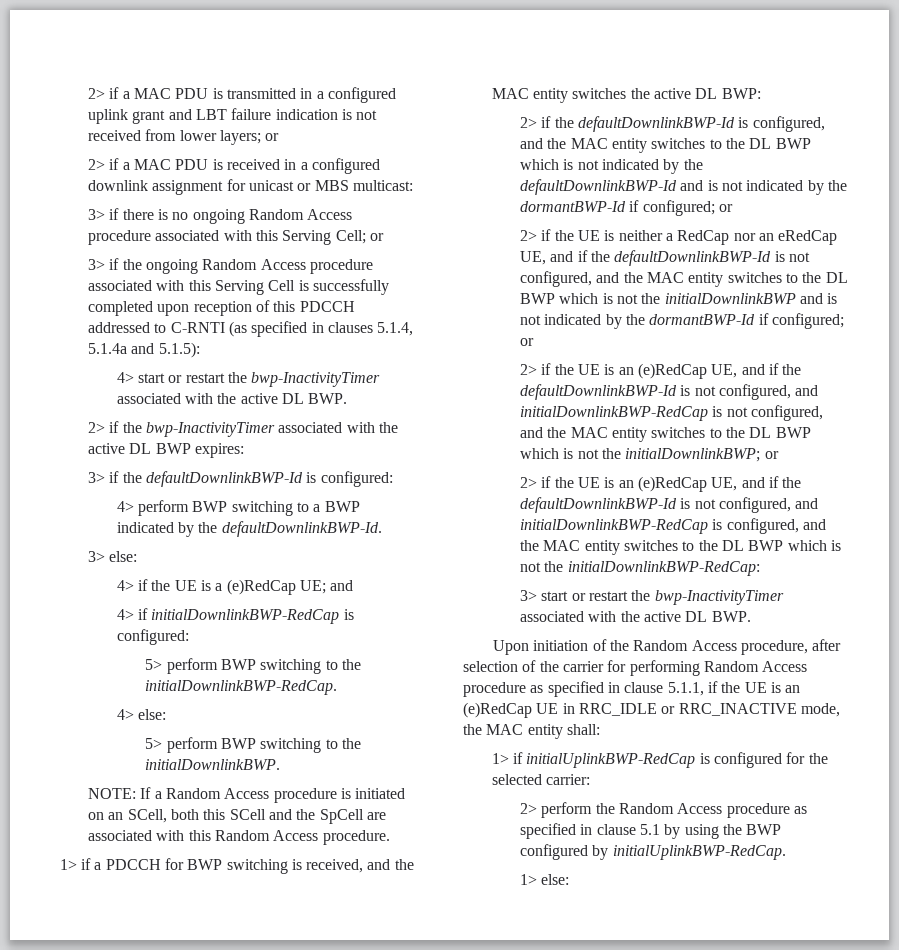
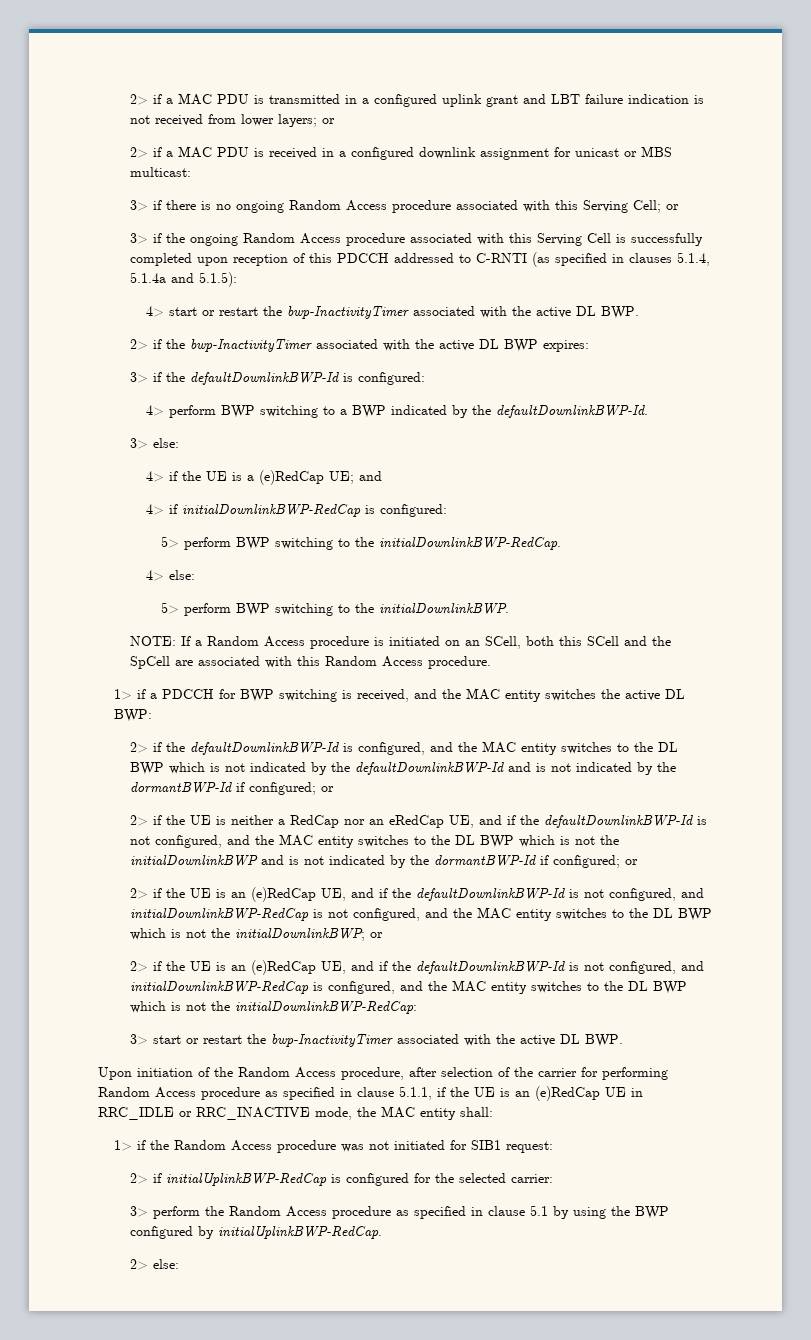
(523, 758) none -> [149,1140,553,1153] [129,1173,162,1184] the Random Access procedure was not initiated for SIB1 request: // 2> if
[520,803,538,814] 2> -> [129,1206,148,1217] 3>
[520,874,538,885] 1> -> [129,1259,148,1270] 2>

